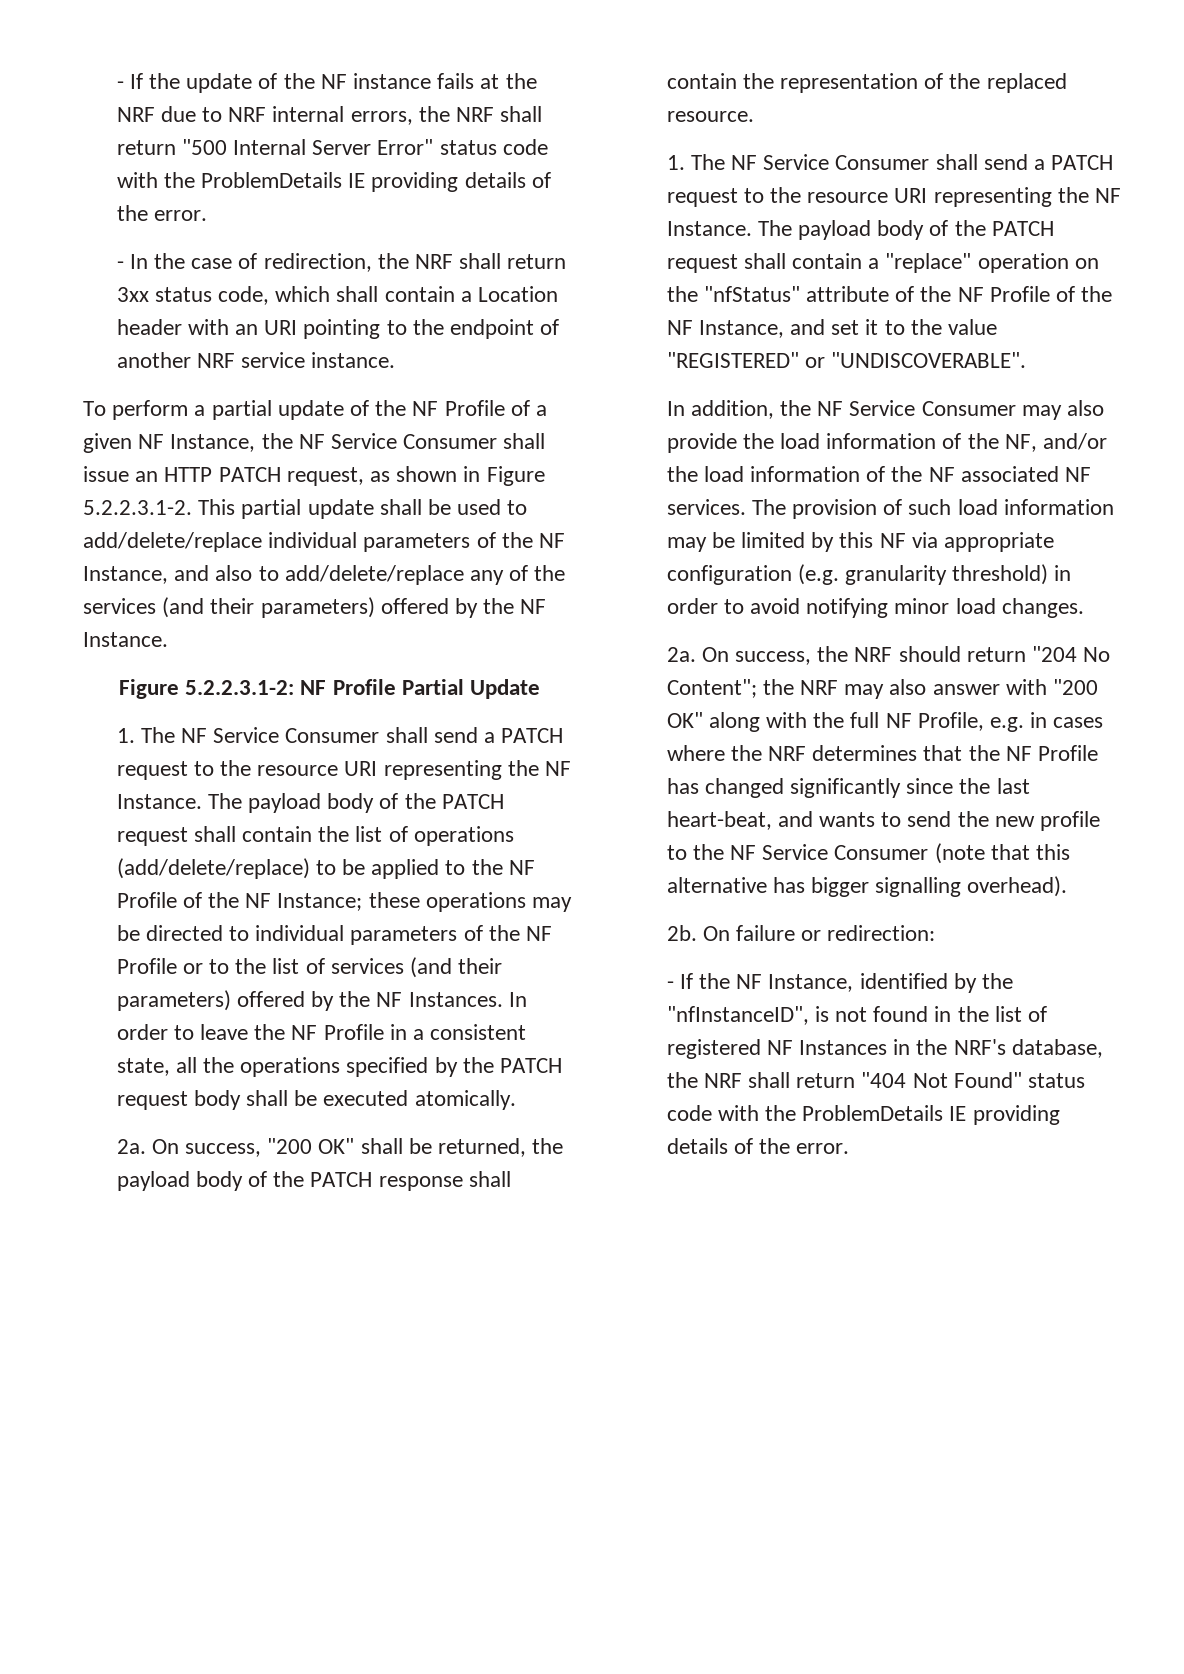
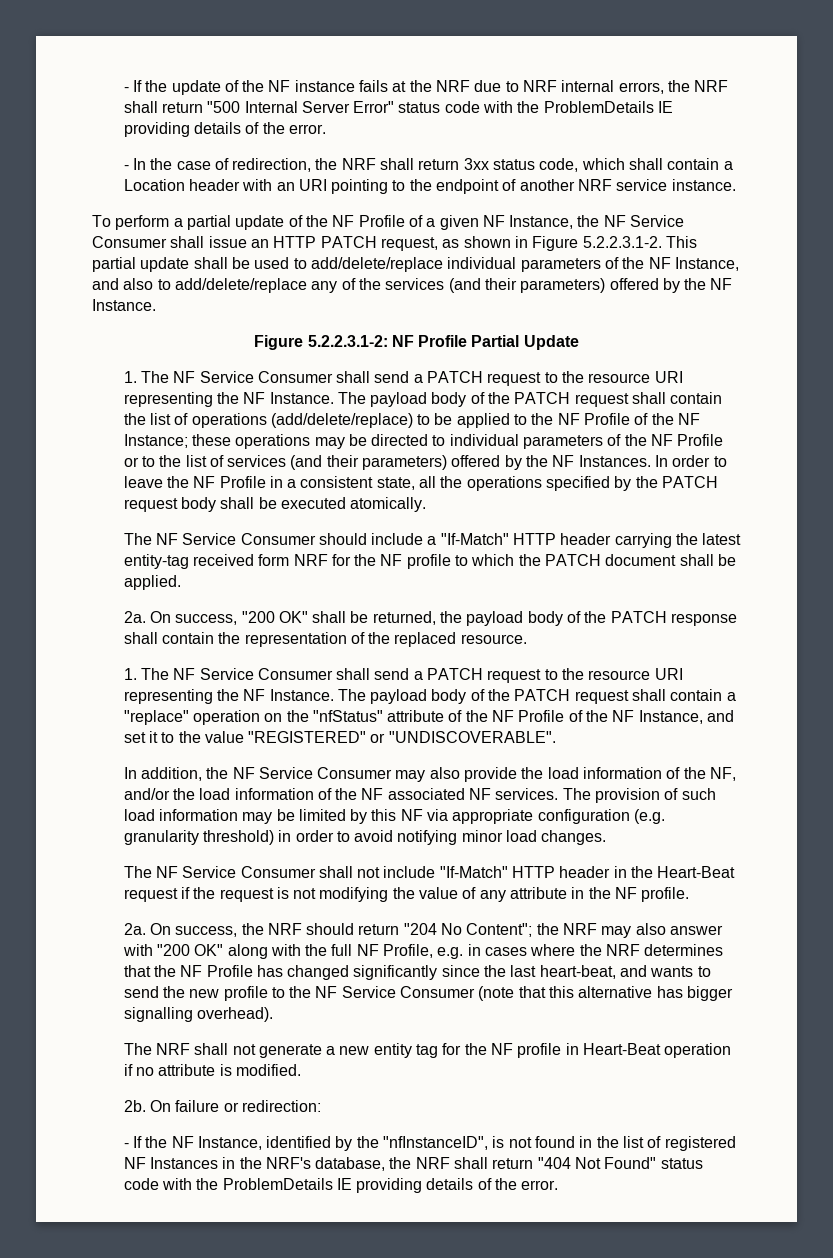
(516, 1100) none -> [123,533,742,548] [123,554,737,569] [123,575,181,590] // The NF Service Consumer should include a "If-Match" HTTP header carrying the latest entity-tag received form NRF for the NF profile to which the PATCH document shall be applied.
(1084, 608) none -> [123,866,736,878] [123,887,690,902] // The NF Service Consumer shall not include "If-Match" HTTP header in the Heart-Beat request if the request is not modifying the value of any attribute in the NF profile.
(1068, 886) none -> [123,1043,732,1058] [123,1064,301,1076] // The NRF shall not generate a new entity tag for the NF profile in Heart-Beat operation if no attribute is modified.

